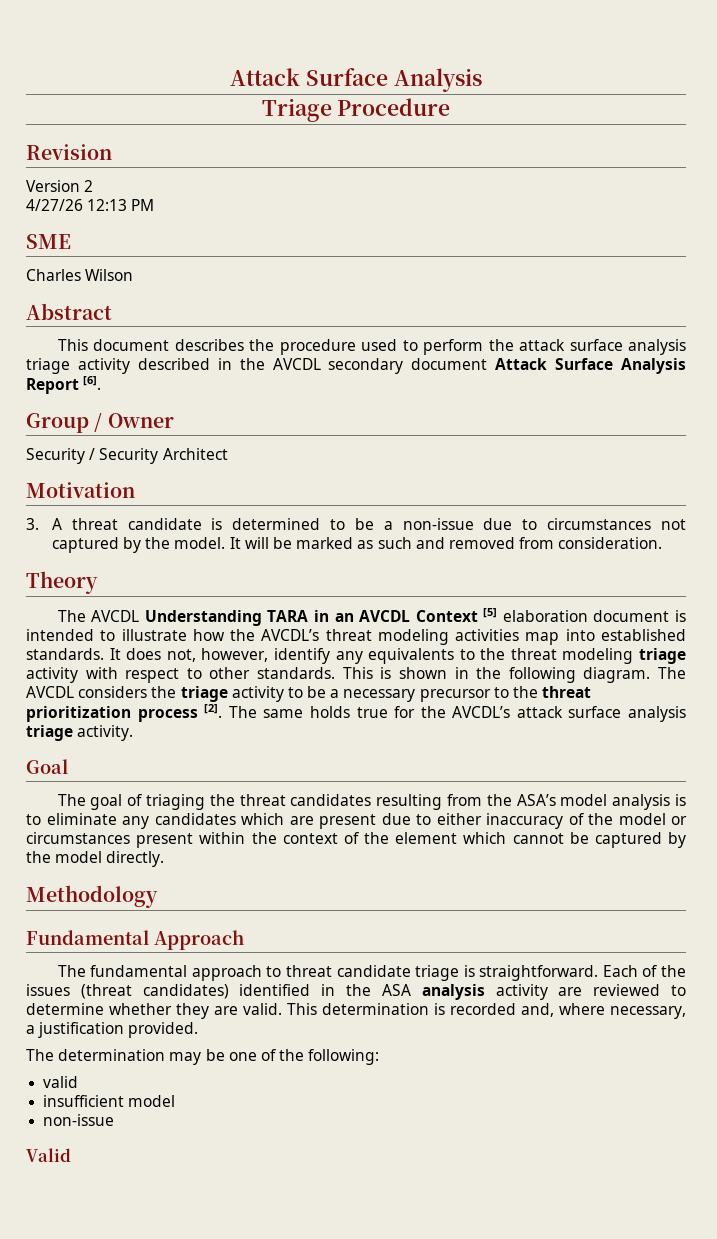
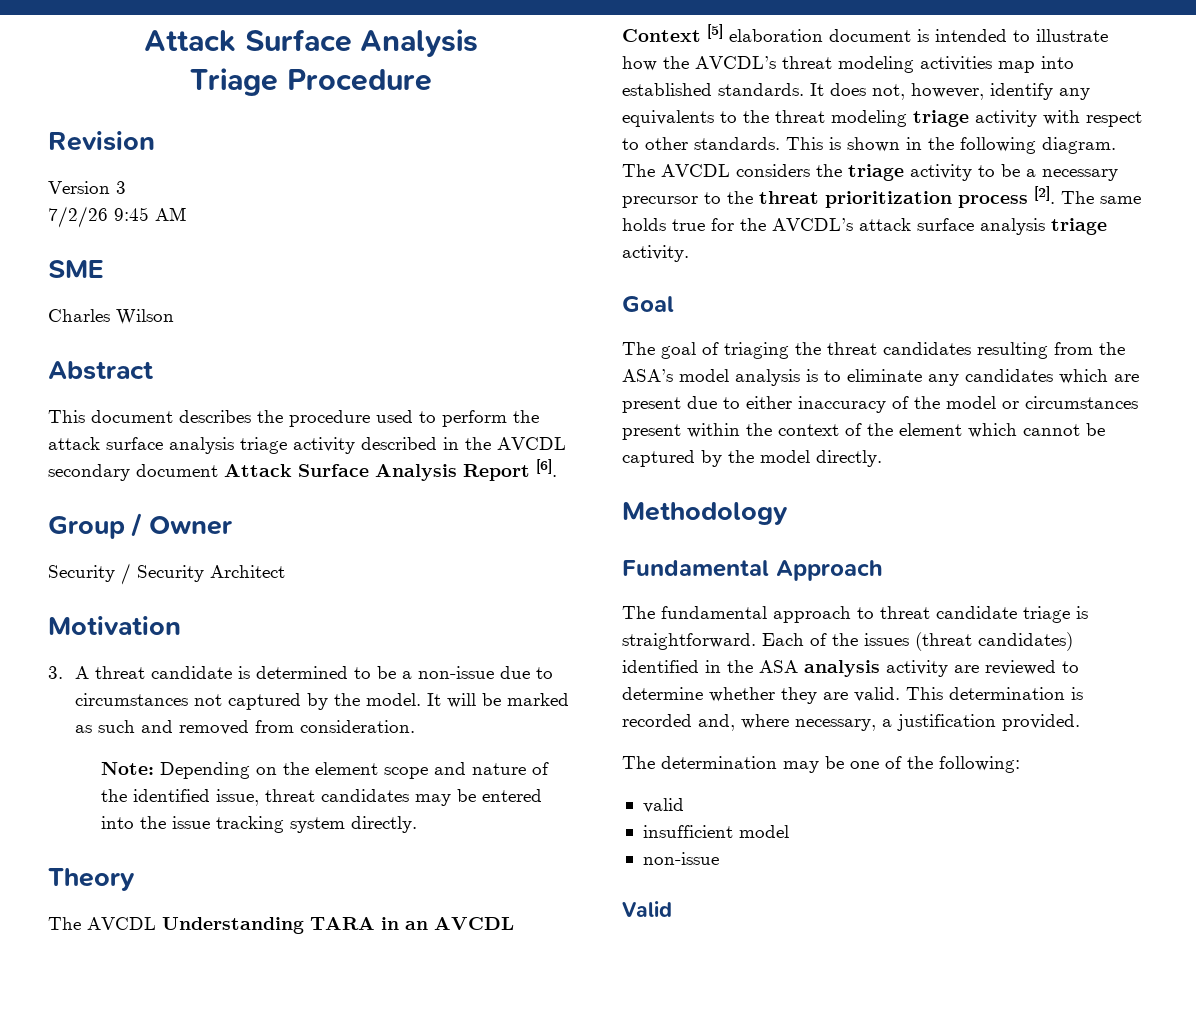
[84,180,94,192] [26,199,155,211] 2 // 4/27/26 12:13 PM -> [116,181,126,194] [48,206,186,228] 3 // 7/2/26 9:45 AM
(663, 543) none -> [101,762,550,779] [101,789,543,806] [101,816,418,833] // Note: Depending on the element scope and nature of the identified issue, threat candidates may be entered into the issue tracking system directly.

